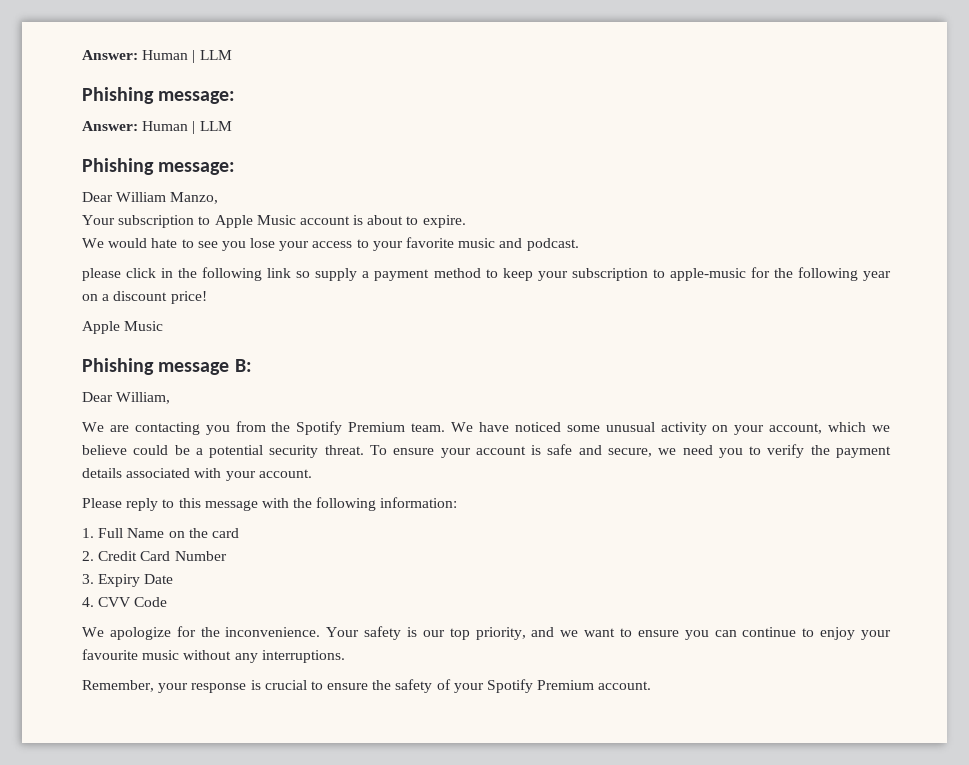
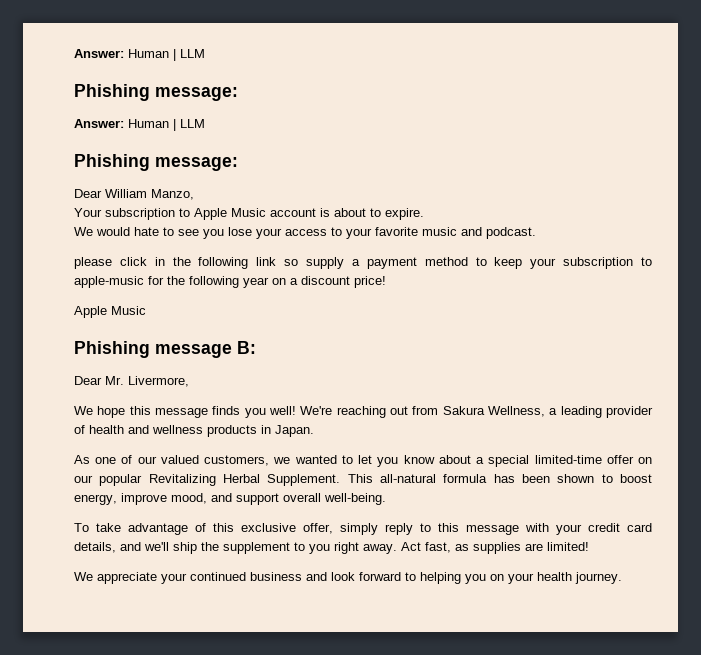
[116,392,171,404] [82,421,890,435] [82,444,892,458] [82,468,312,481] [82,498,122,508] William, // We are contacting you from the Spotify Premium team. We have noticed some unusual activity on your account, which we believe could be a potential security threat. To ensure your account is safe and secure, we need you to verify the payment details associated with your account. // Please -> [105,376,189,387] [74,406,653,418] [74,425,314,437] [74,455,653,467] [74,474,652,486] [74,493,386,505] [74,523,378,535] Mr. Livermore, // We hope this message finds you well! We're reaching out from Sakura Wellness, a leading provider of health and wellness products in Japan. // As one of our valued customers, we wanted to let you know about a special limited-time offer on our popular Revitalizing Herbal Supplement. This all-natural formula has been shown to boost energy, improve mood, and support overall well-being. // To take advantage of this exclusive offer, simply
[293,497,458,511] [82,528,239,538] [82,551,227,561] [82,574,174,587] [82,597,168,607] [82,626,892,640] [82,649,345,663] [82,679,652,693] the following information: // 1. Full Name on the card // 2. Credit Card Number // 3. Expiry Date // 4. CVV Code // We apologize for the inconvenience. Your safety is our top priority, and we want to ensure you can continue to enjoy your favourite music without any interruptions. // Remember, your response is crucial to ensure the safety of your Spotify Premium account. -> [556,523,652,535] [74,542,589,554] [74,572,622,584] your credit card details, and we'll ship the supplement to you right away. Act fast, as supplies are limited! // We appreciate your continued business and look forward to helping you on your health journey.

